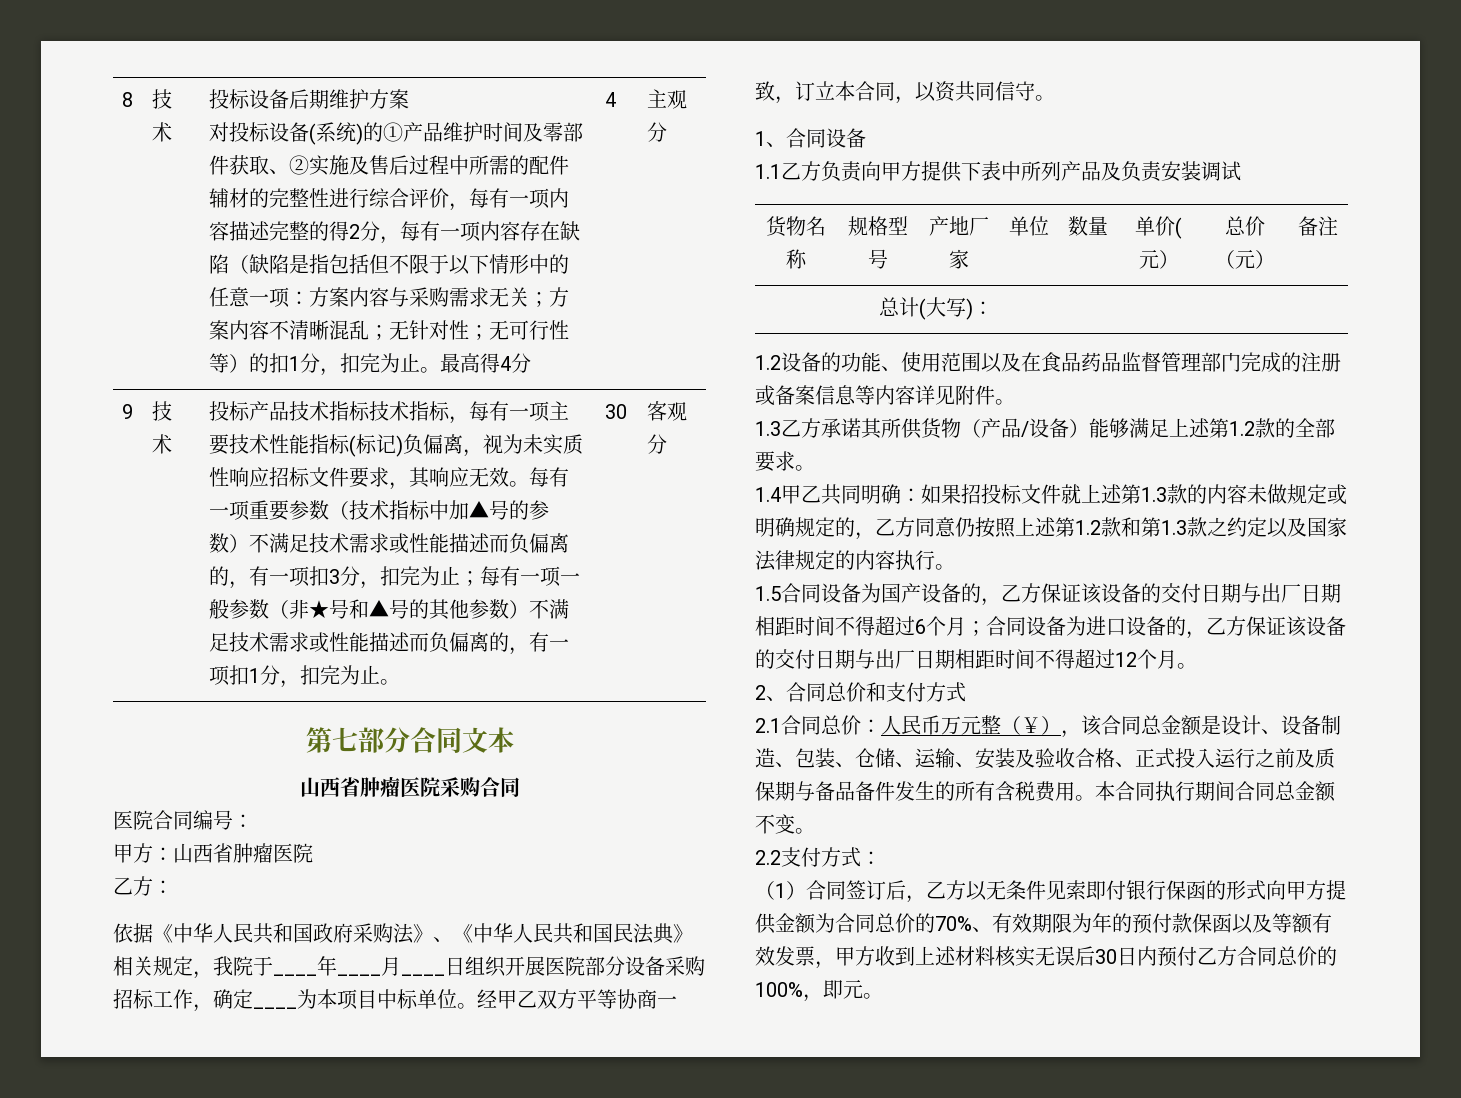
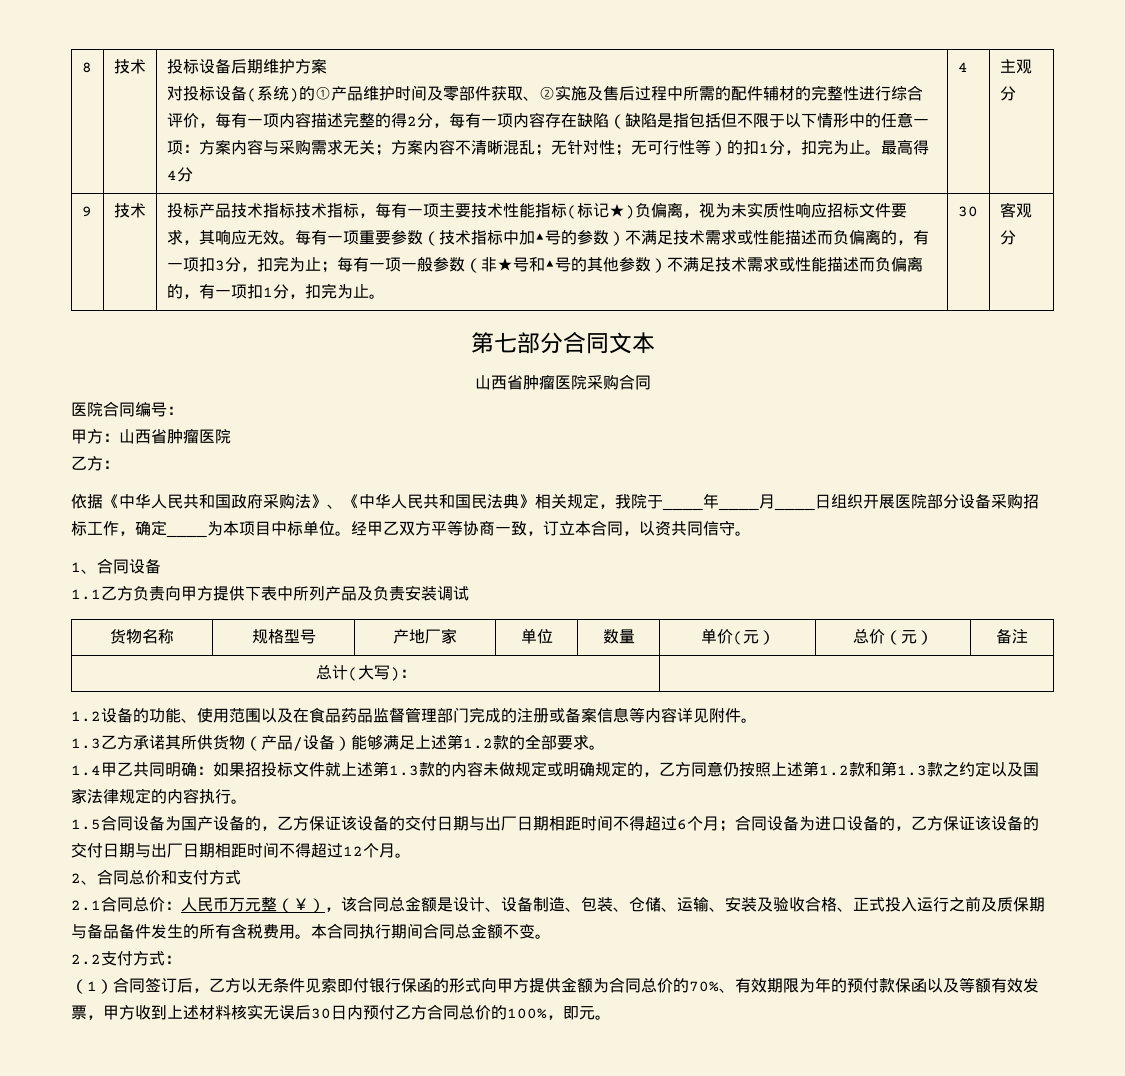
[396,435,404,457] ) -> [608,204,635,219] ★)

